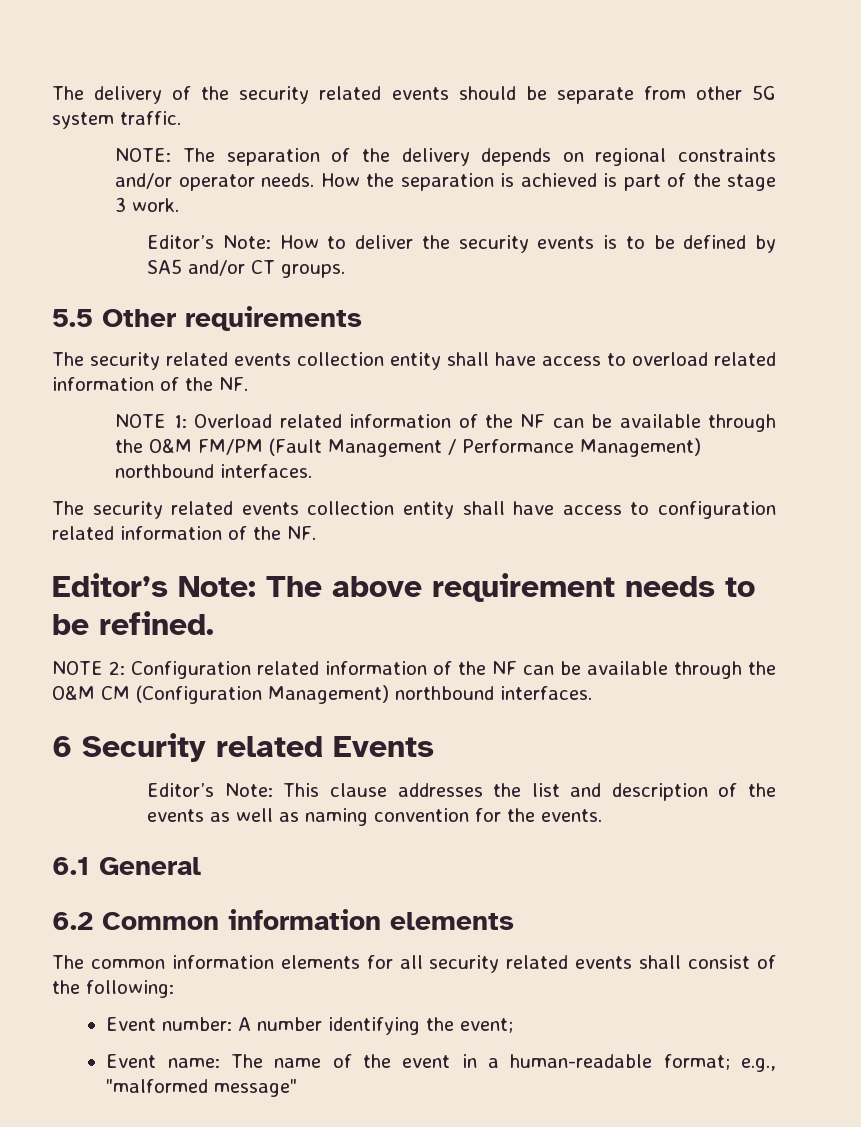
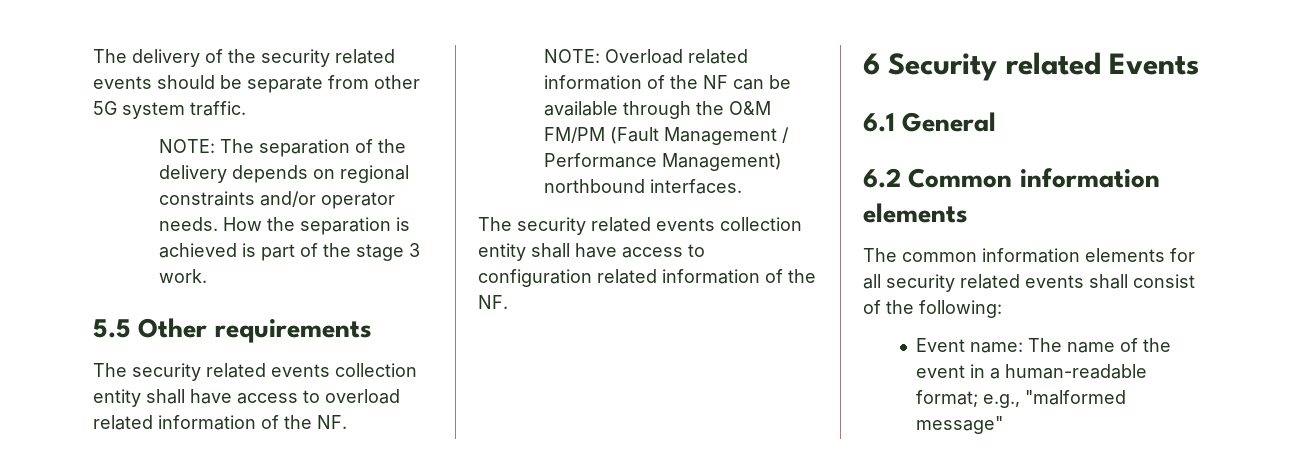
[147,235,776,253] [147,259,346,278] // Editor’s Note: How to deliver the security events is to be defined by SA5 and/or CT groups. -> (207, 276) none
[115,414,187,428] NOTE 1: -> [543,49,600,63] NOTE:
[52,573,755,602] [52,611,214,635] [52,661,776,679] [52,685,592,704] [52,733,434,762] [147,783,777,801] [147,808,603,826] Editor’s Note: The above requirement needs to be refined. // NOTE 2: Configuration related information of the NF can be available through the O&M CM (Configuration Management) northbound interfaces. // 6 Security related Events // Editor’s Note: This clause addresses the list and description of the events as well as naming convention for the events. -> [863,52,1200,81] 6 Security related Events
[106,1017,514,1035] // Event number: A number identifying the event; -> (1002, 309) none

